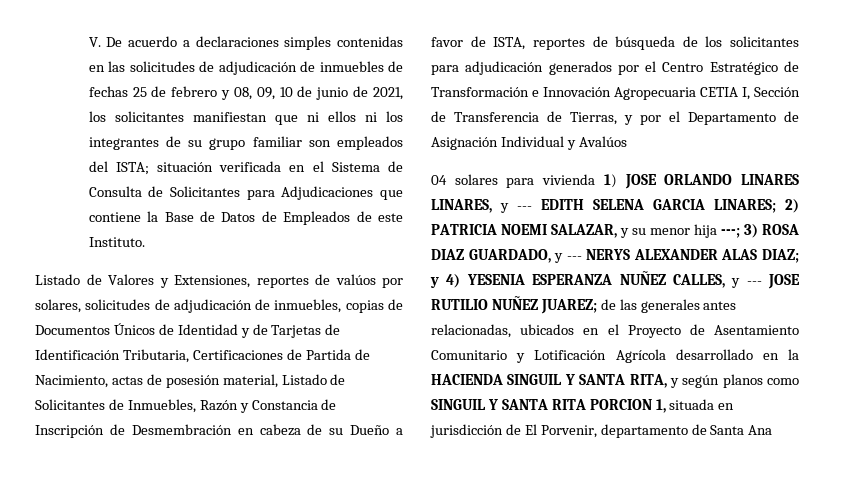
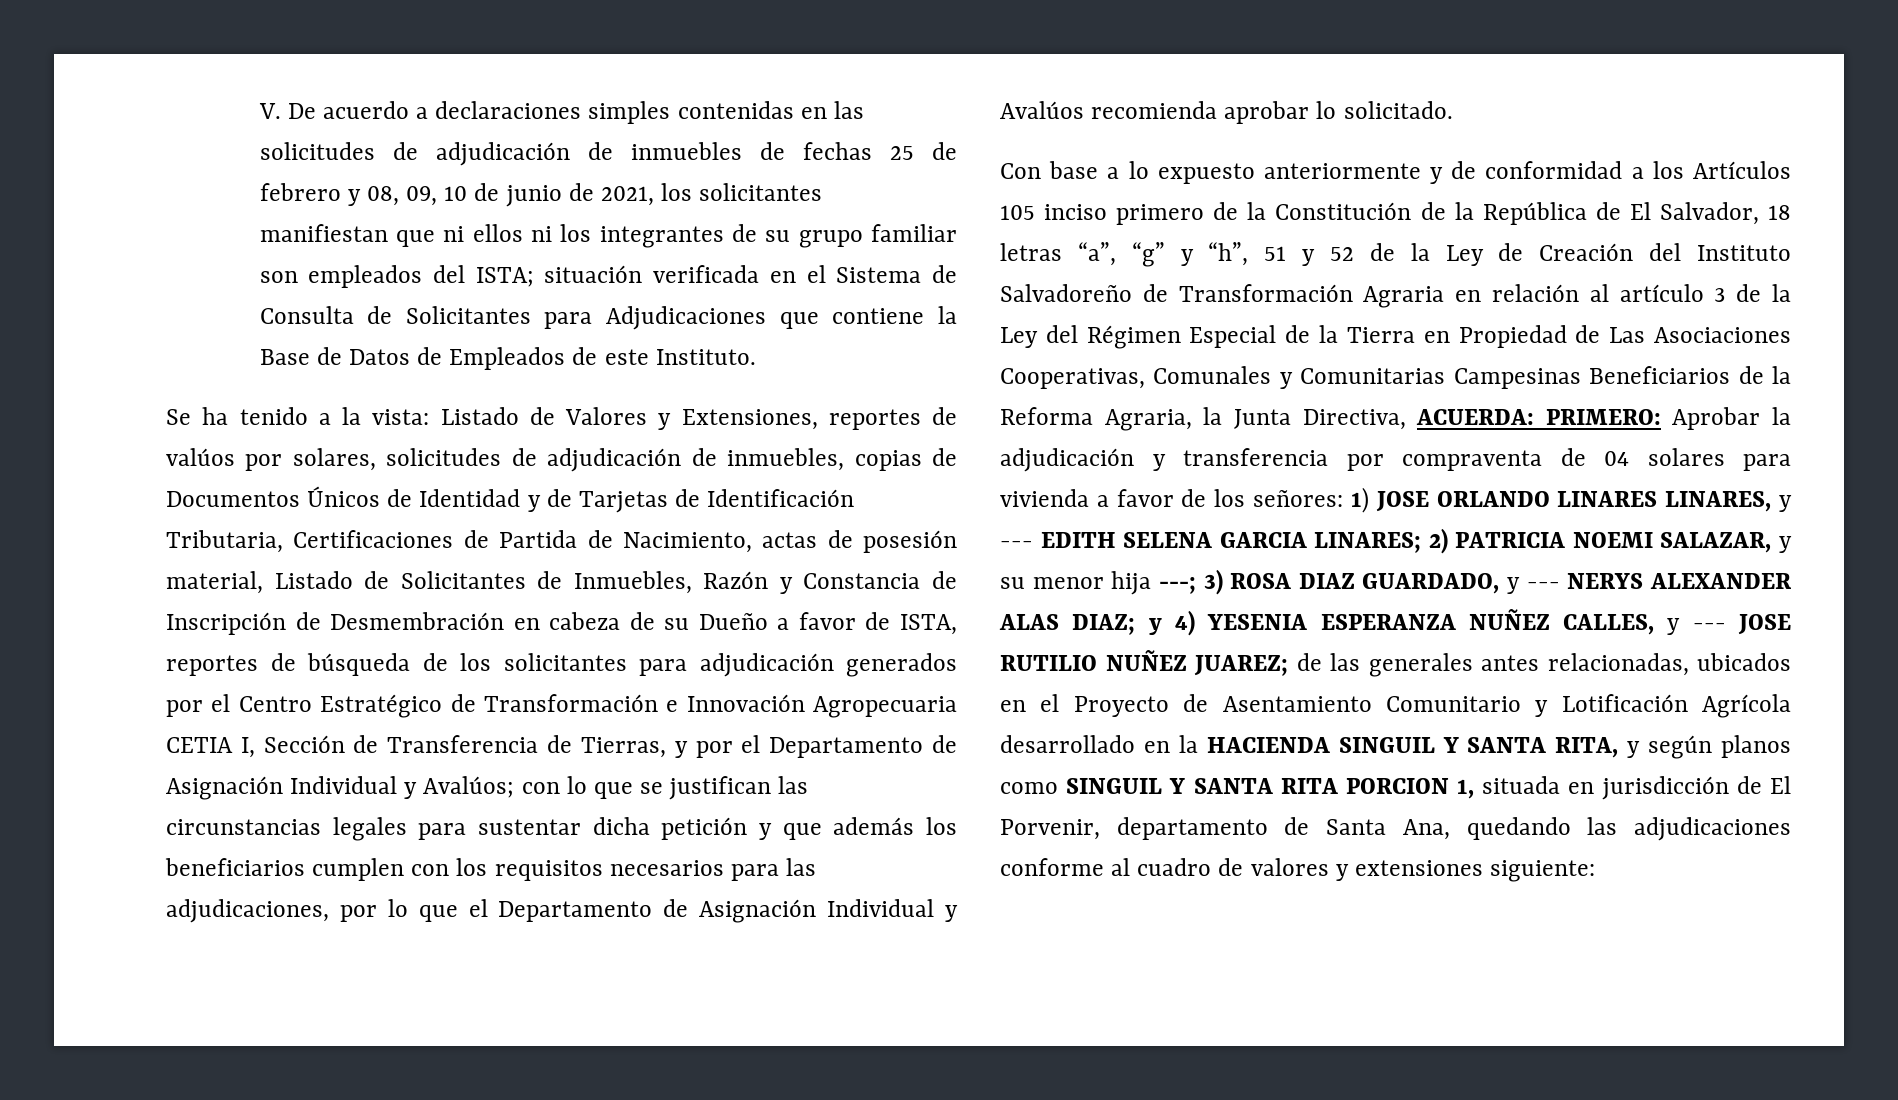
(145, 242) none -> [166,407,430,425] Se ha tenido a la vista:
[578,136,627,147] [431,174,596,188] Avalúos // 04 solares para vivienda -> [423,776,809,800] [166,817,957,841] [165,858,817,881] [166,899,959,923] [1000,101,1453,124] [1000,161,1791,184] [1000,202,1791,225] [1000,242,1791,267] [1000,284,1791,308] [1000,325,1791,349] [1000,366,1791,389] [1000,407,1791,431] [1000,448,1791,472] [1000,489,1344,507] Avalúos; con lo que se justifican las circunstancias legales para sustentar dicha petición y que además los beneficiarios cumplen con los requisitos necesarios para las adjudicaciones, por lo que el Departamento de Asignación Individual y Avalúos recomienda aprobar lo solicitado. // Con base a lo expuesto anteriormente y de conformidad a los Artículos 105 inciso primero de la Constitución de la República de El Salvador, 18 letras “a”, “g” y “h”, 51 y 52 de la Ley de Creación del Instituto Salvadoreño de Transformación Agraria en relación al artículo 3 de la Ley del Régimen Especial de la Tierra en Propiedad de Las Asociaciones Cooperativas, Comunales y Comunitarias Campesinas Beneficiarios de la Reforma Agraria, la Junta Directiva, ACUERDA: PRIMERO: Aprobar la adjudicación y transferencia por compraventa de 04 solares para vivienda a favor de los señores:
[748,425,773,435] Ana -> [1402,817,1791,841] [1000,858,1596,882] Ana, quedando las adjudicaciones conforme al cuadro de valores y extensiones siguiente:

